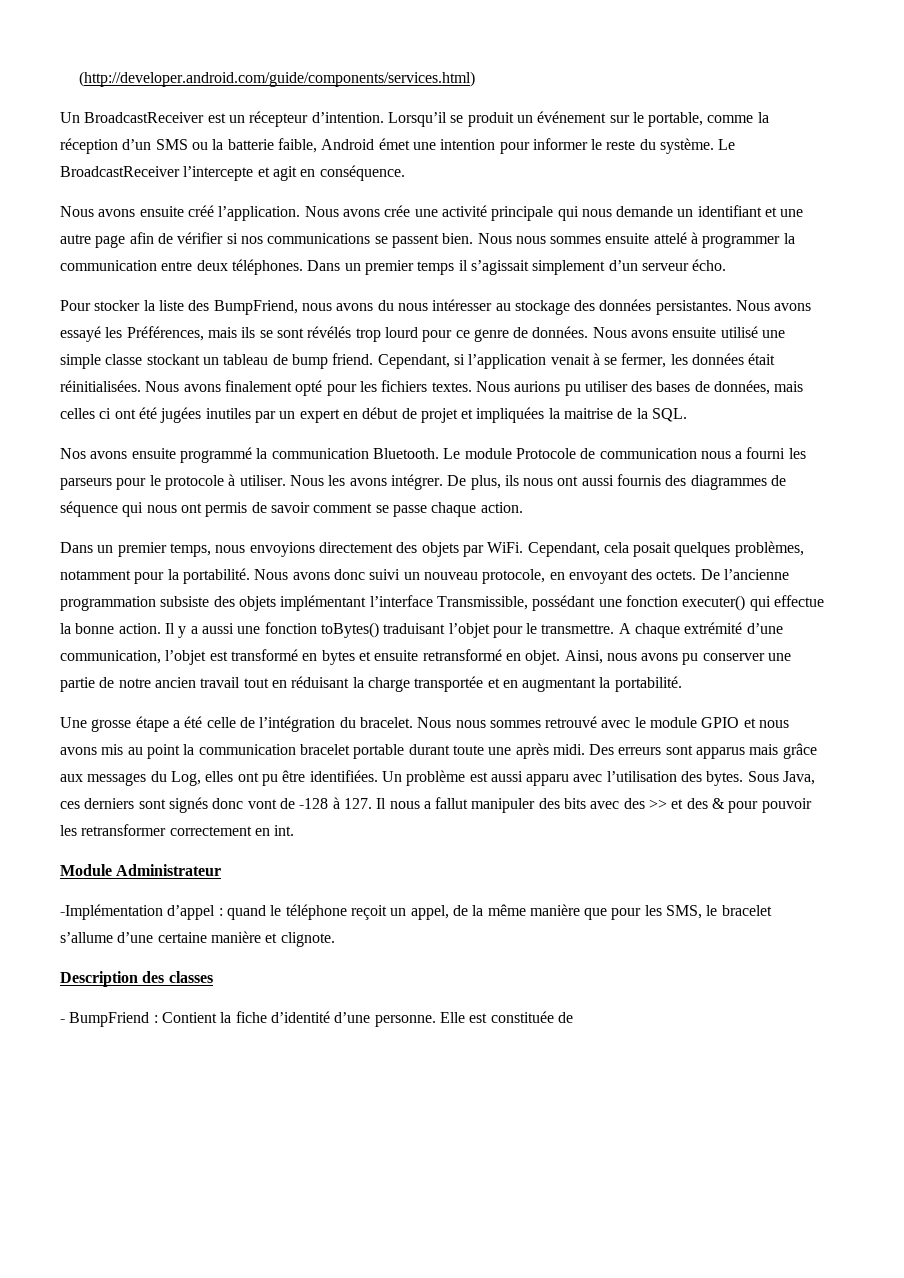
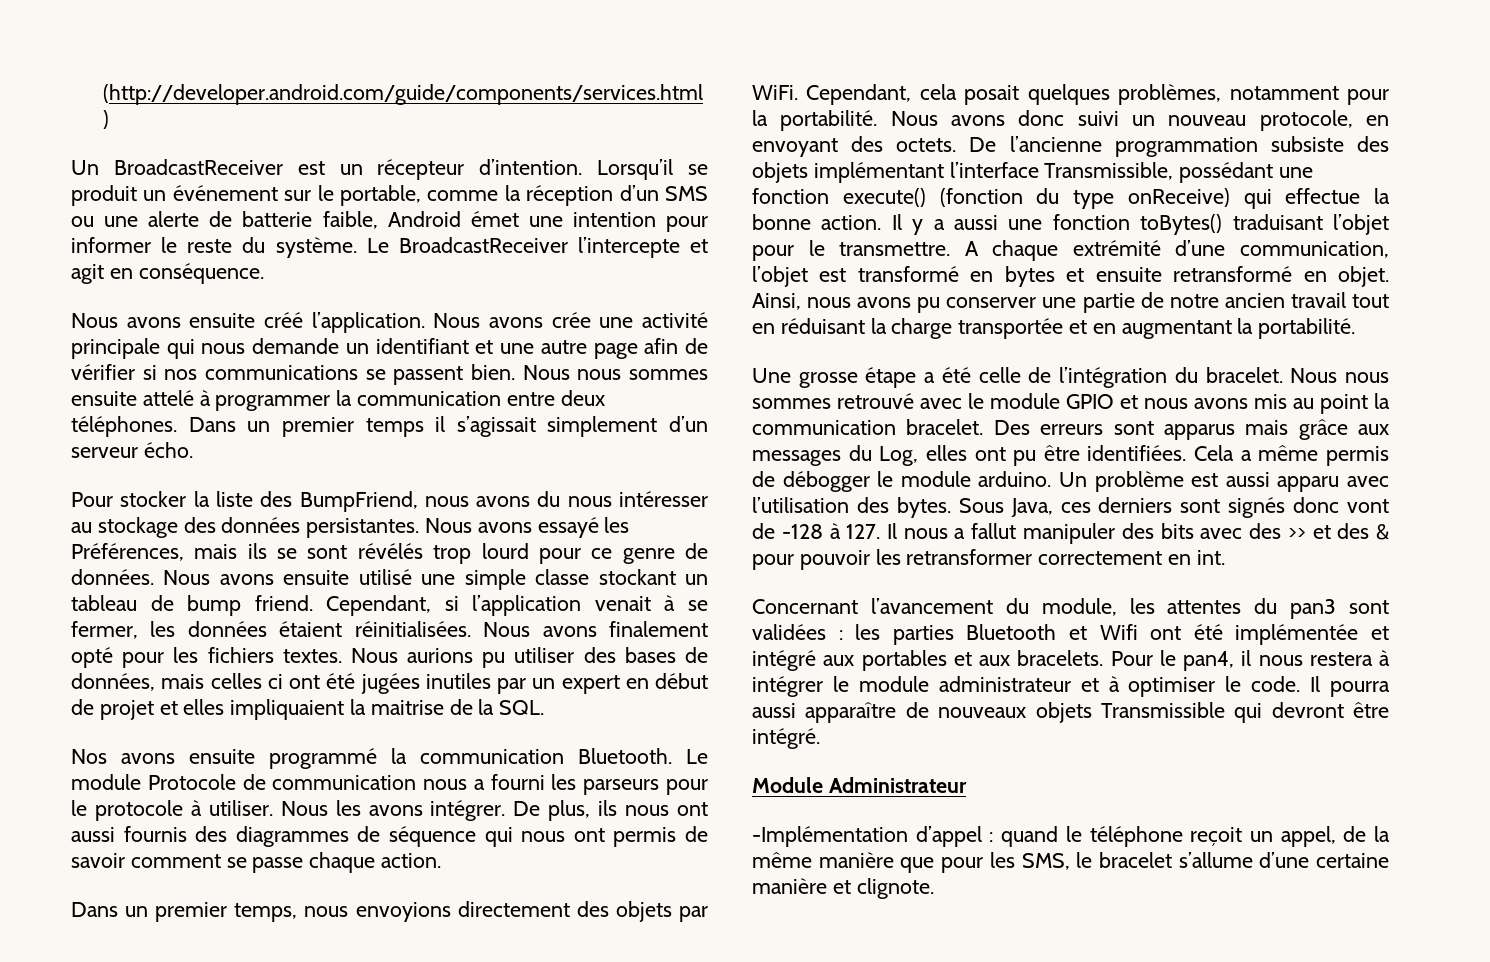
[212,139,224,150] la -> [104,211,233,227] une alerte de
[748,353,776,365] était -> [279,621,343,637] étaient
[476,407,545,423] impliquées -> [183,699,345,720] elles impliquaient
[682,595,746,611] executer() -> [842,188,1230,209] execute() (fonction du type onReceive)
[299,743,585,759] bracelet portable durant toute une après midi. -> [906,419,984,435] bracelet.
(378, 776) none -> [1194,445,1389,466] [752,471,1052,492] Cela a même permis de débogger le module arduino.
(295, 830) none -> [752,598,1389,619] [752,624,1389,645] [752,650,1390,671] [752,676,1390,697] [752,702,1389,723] [752,728,820,749] // Concernant l’avancement du module, les attentes du pan3 sont validées : les parties Bluetooth et Wifi ont été implémentée et intégré aux portables et aux bracelets. Pour le pan4, il nous restera à intégrer le module administrateur et à optimiser le code. Il pourra aussi apparaître de nouveaux objets Transmissible qui devront être intégré.
[60,971,213,987] [60,1011,573,1027] // Description des classes // - BumpFriend : Contient la fiche d’identité d’une personne. Elle est constituée de -> (934, 888) none

